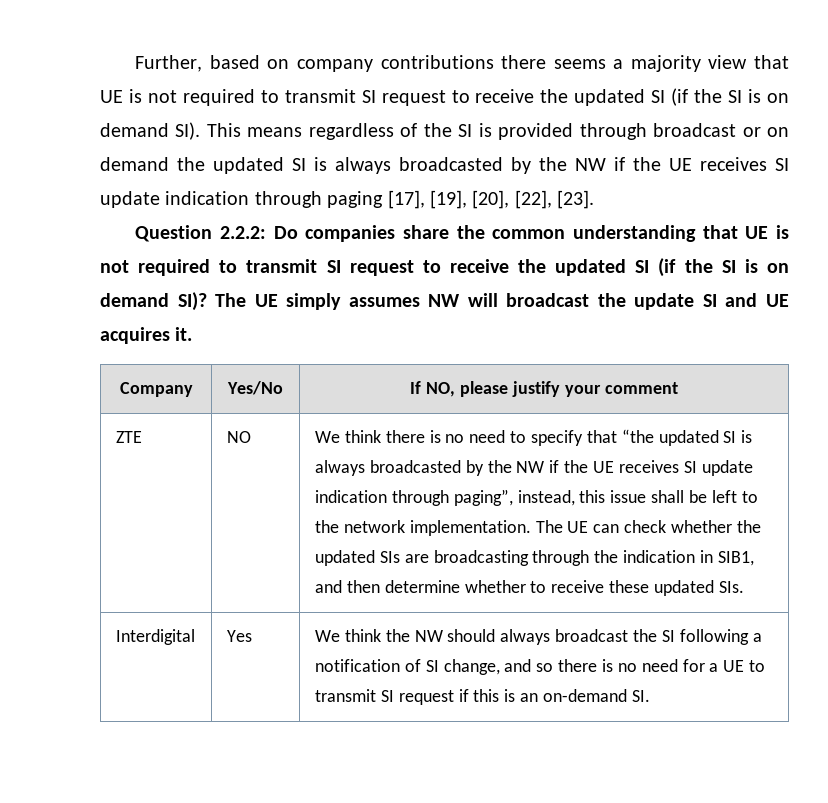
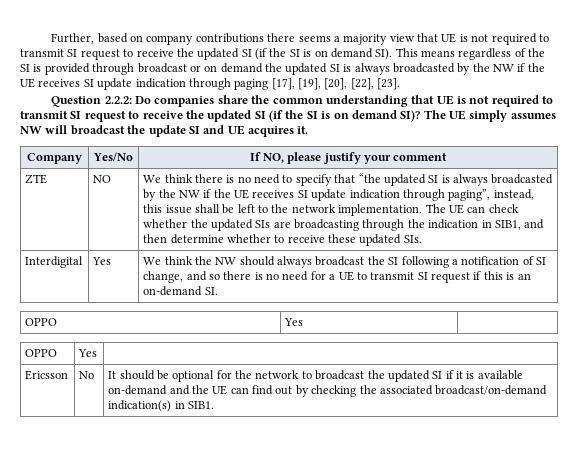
(650, 696) none -> [25,318,58,326] [284,318,304,326] [25,349,58,357] [78,349,98,357] [25,370,69,380] [79,371,95,379] [108,370,523,382] [108,385,548,397] [108,400,214,412] // OPPO | Yes | // OPPO | Yes | // Ericsson | No | It should be optional for the network to broadcast the updated SI if it is available on-demand and the UE can find out by checking the associated broadcast/on-demand indication(s) in SIB1.

